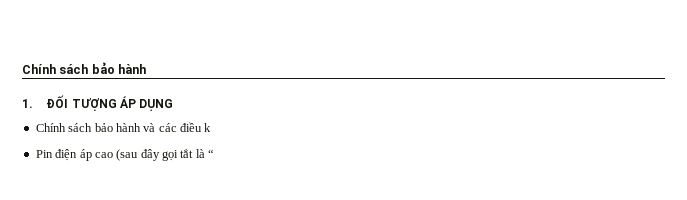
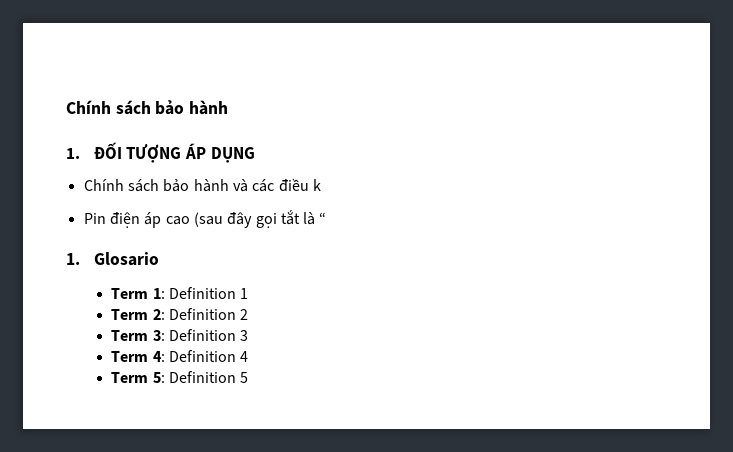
(215, 153) none -> [66,252,159,266] [111,287,249,299] [111,308,249,320] [111,329,249,341] [111,350,249,362] [111,371,249,383] // 1. Glosario // Term 1: Definition 1 // Term 2: Definition 2 // Term 3: Definition 3 // Term 4: Definition 4 // Term 5: Definition 5

